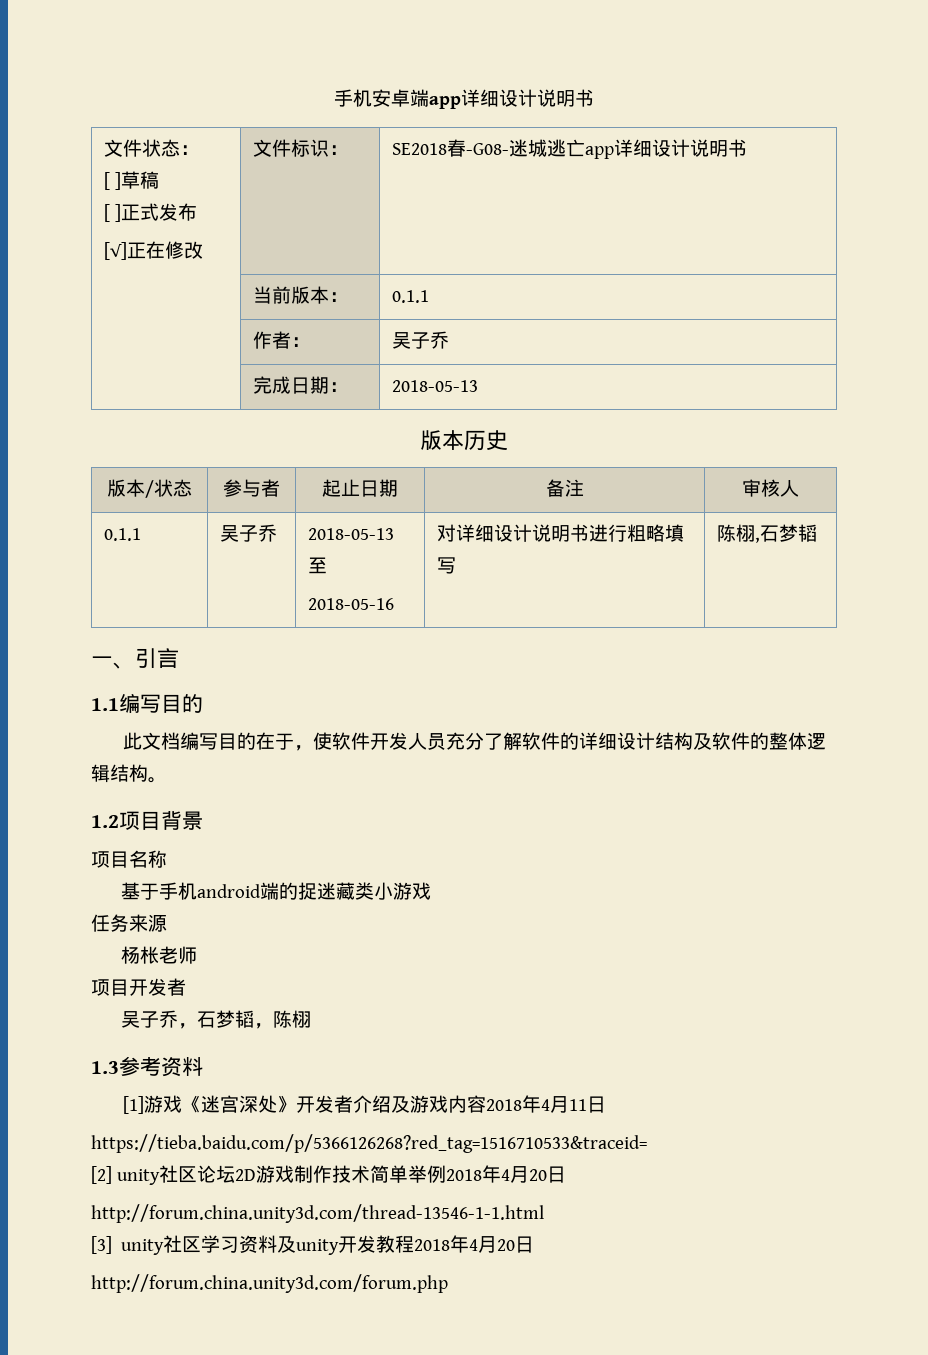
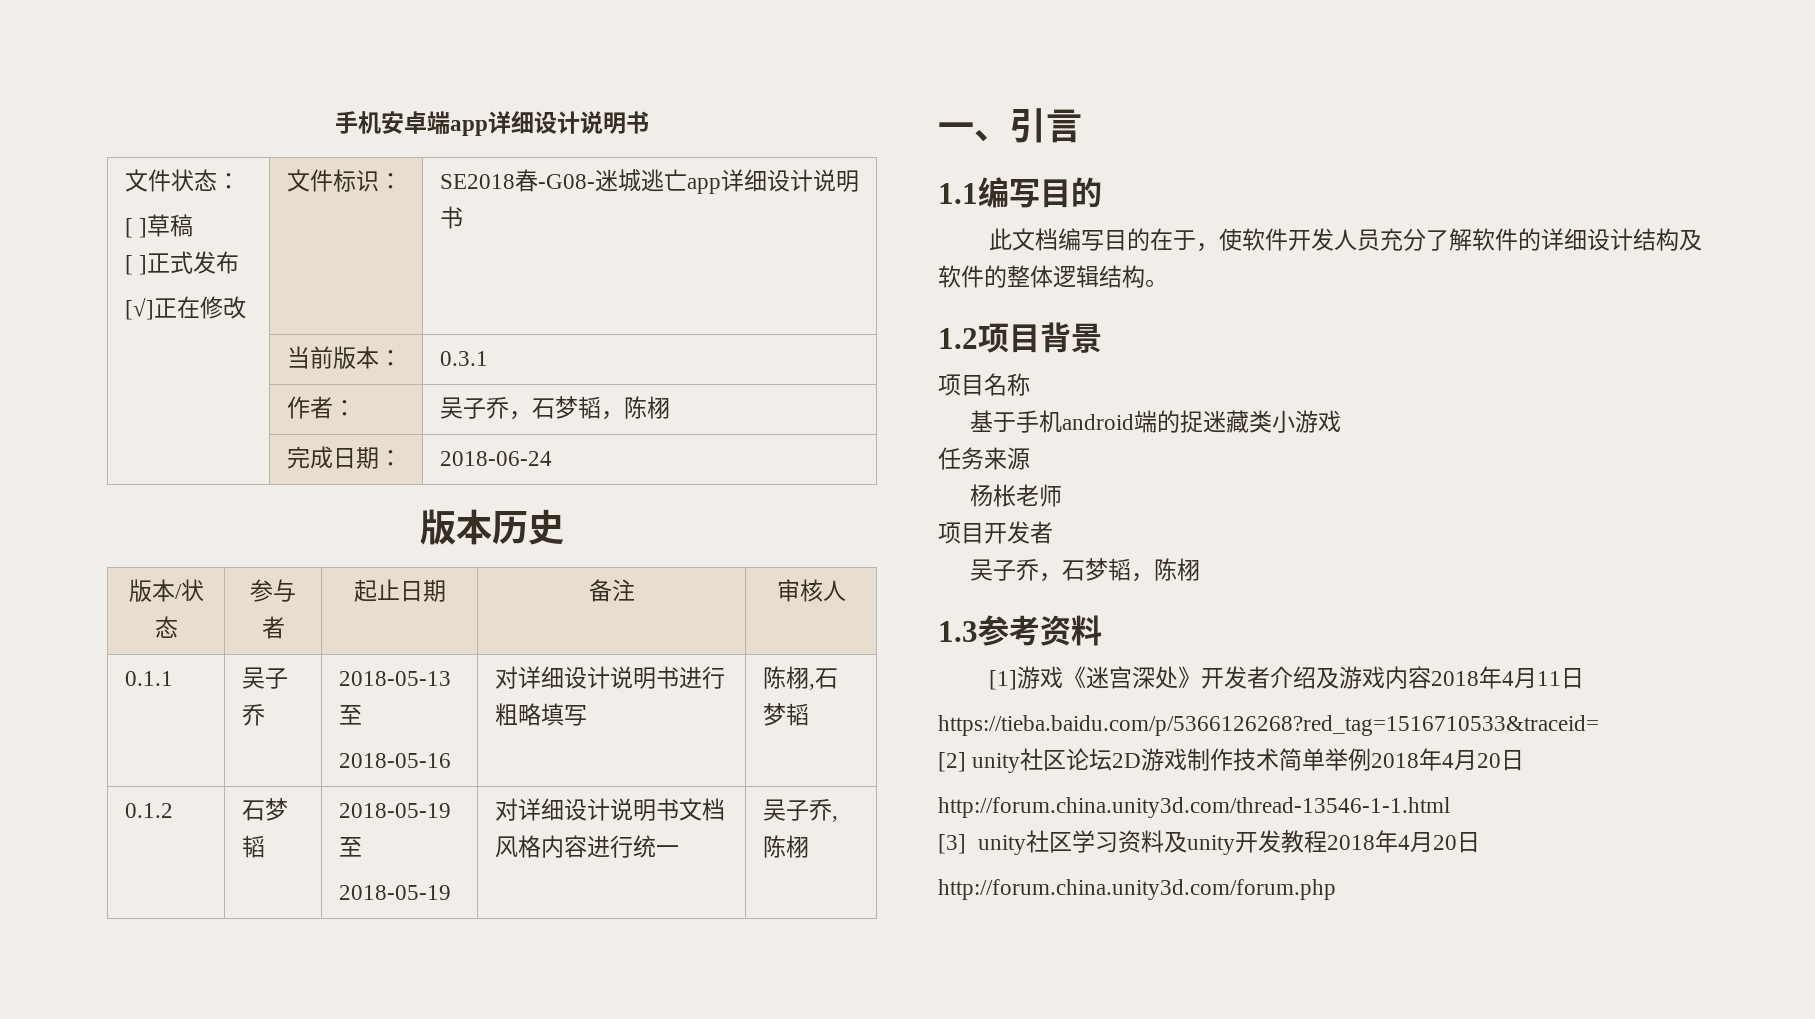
[392,290,430,303] 0.1.1 -> [439,351,488,366] 0.3.1
(450, 340) none -> [508,396,670,420] ，石梦韬，陈栩
[392,380,479,392] 2018-05-13 -> [439,451,552,466] 2018-06-24
(818, 533) none -> [124,803,173,818] [241,798,288,821] [241,835,265,858] [338,803,451,818] [338,837,362,857] [338,885,451,900] [494,798,725,821] [494,835,679,858] [762,798,838,822] [762,835,809,858] // 0.1.2 | 石梦韬 | 2018-05-19至 // 2018-05-19 | 对详细设计说明书文档风格内容进行统一 | 吴子乔,陈栩

